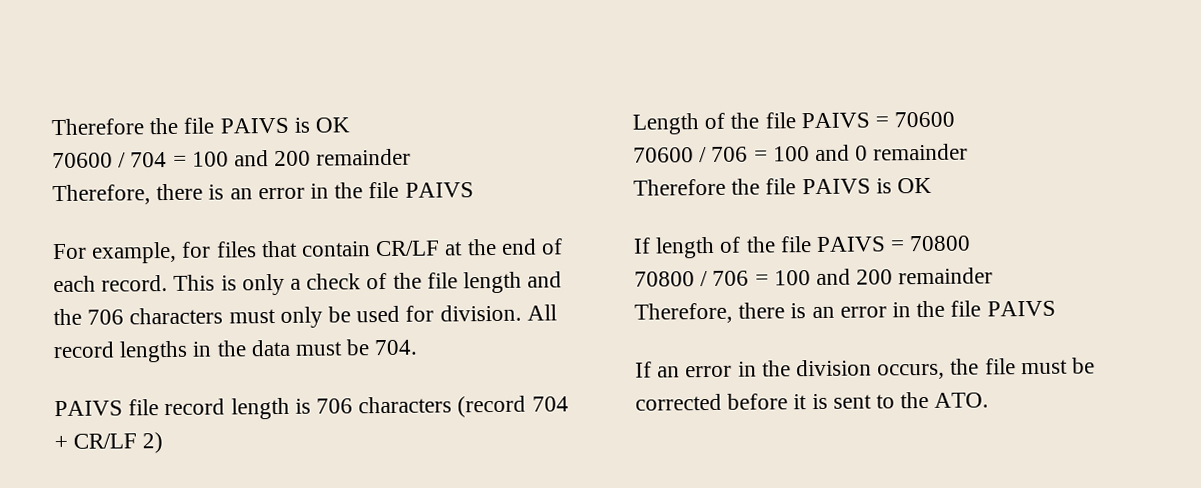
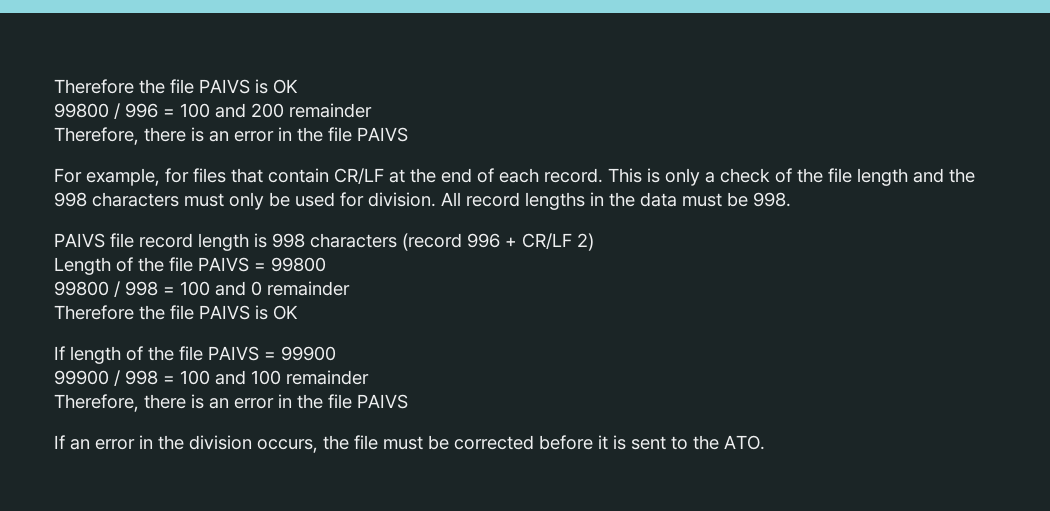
[51,117,351,136] [52,152,168,169] Therefore the file PAIVS is OK // 70600 / 704 -> [54,79,298,94] [54,103,158,119] Therefore the file PAIVS is OK // 99800 / 996
[87,309,125,325] 706 -> [54,192,87,207] 998
[374,339,419,356] 704. -> [753,192,791,207] 998.
[316,398,354,414] 706 -> [272,233,305,248] 998
[531,396,569,412] 704 -> [467,233,500,248] 996
[894,111,956,128] [633,146,749,163] 70600 // 70600 / 706 -> [271,257,326,272] [54,281,158,297] 99800 // 99800 / 998
[909,235,972,252] [634,268,894,287] 70800 // 70800 / 706 = 100 and 200 -> [281,346,336,361] [54,370,281,386] 99900 // 99900 / 998 = 100 and 100

